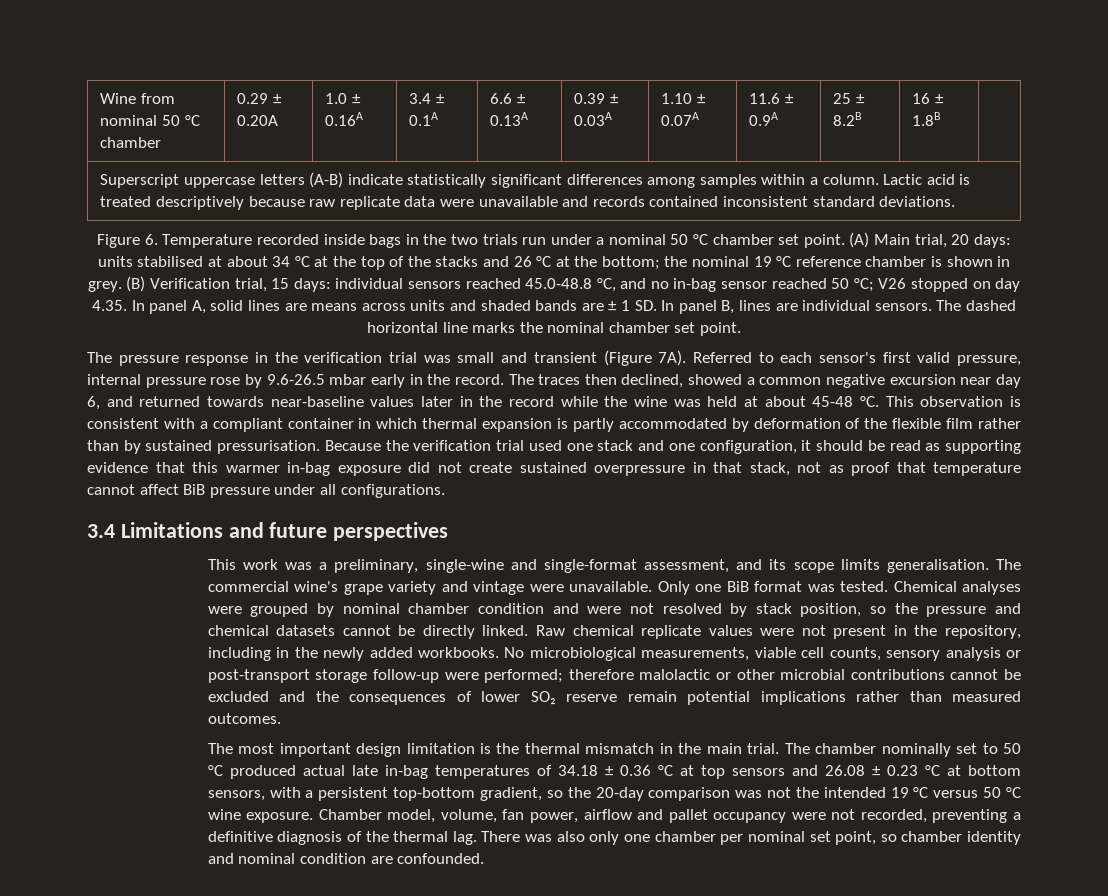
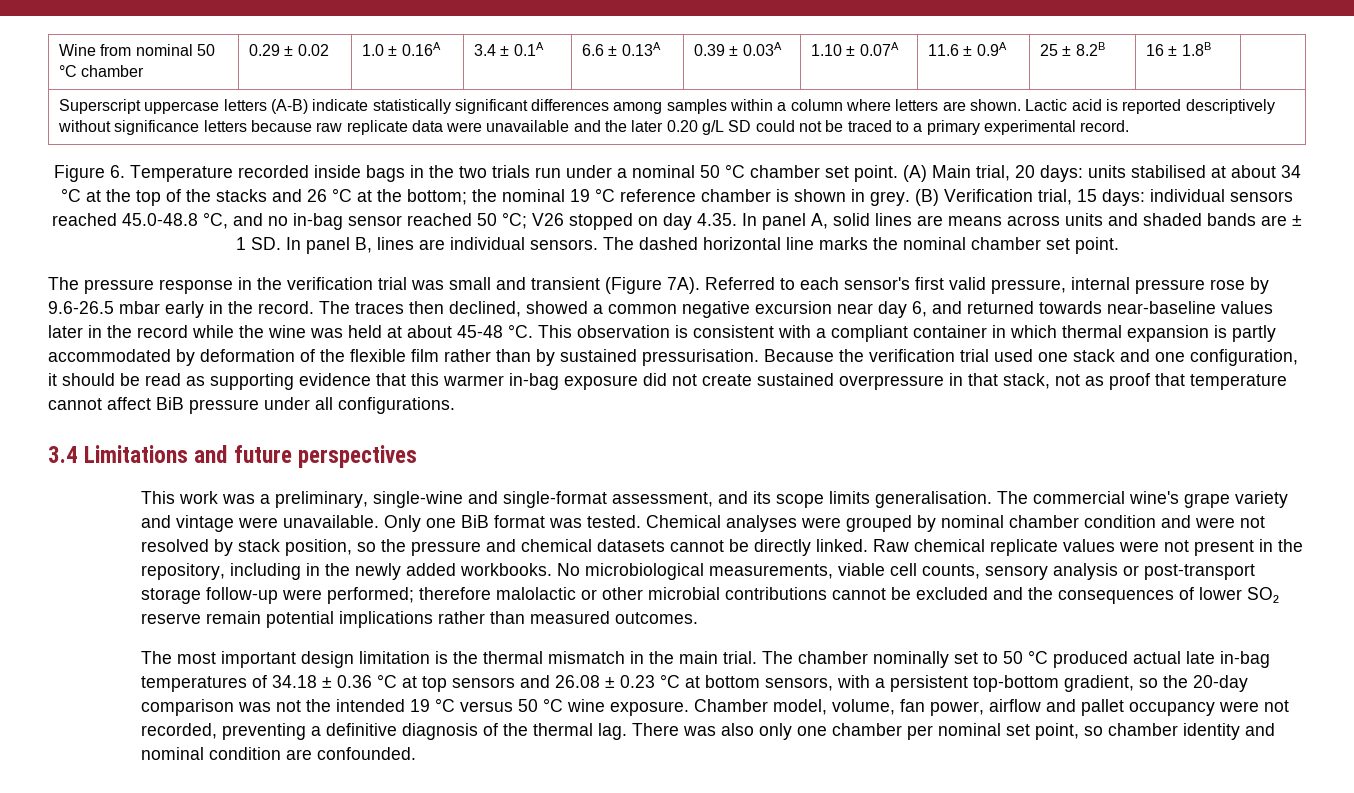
[237,115,279,126] 0.20A -> [297,44,329,56] 0.02
[822,174,971,185] [100,196,245,210] column. Lactic acid is treated descriptively -> [790,99,1275,114] [57,120,247,135] column where letters are shown. Lactic acid is reported descriptively without significance letters
[592,196,956,207] records contained inconsistent standard deviations. -> [605,120,1130,135] the later 0.20 g/L SD could not be traced to a primary experimental record.

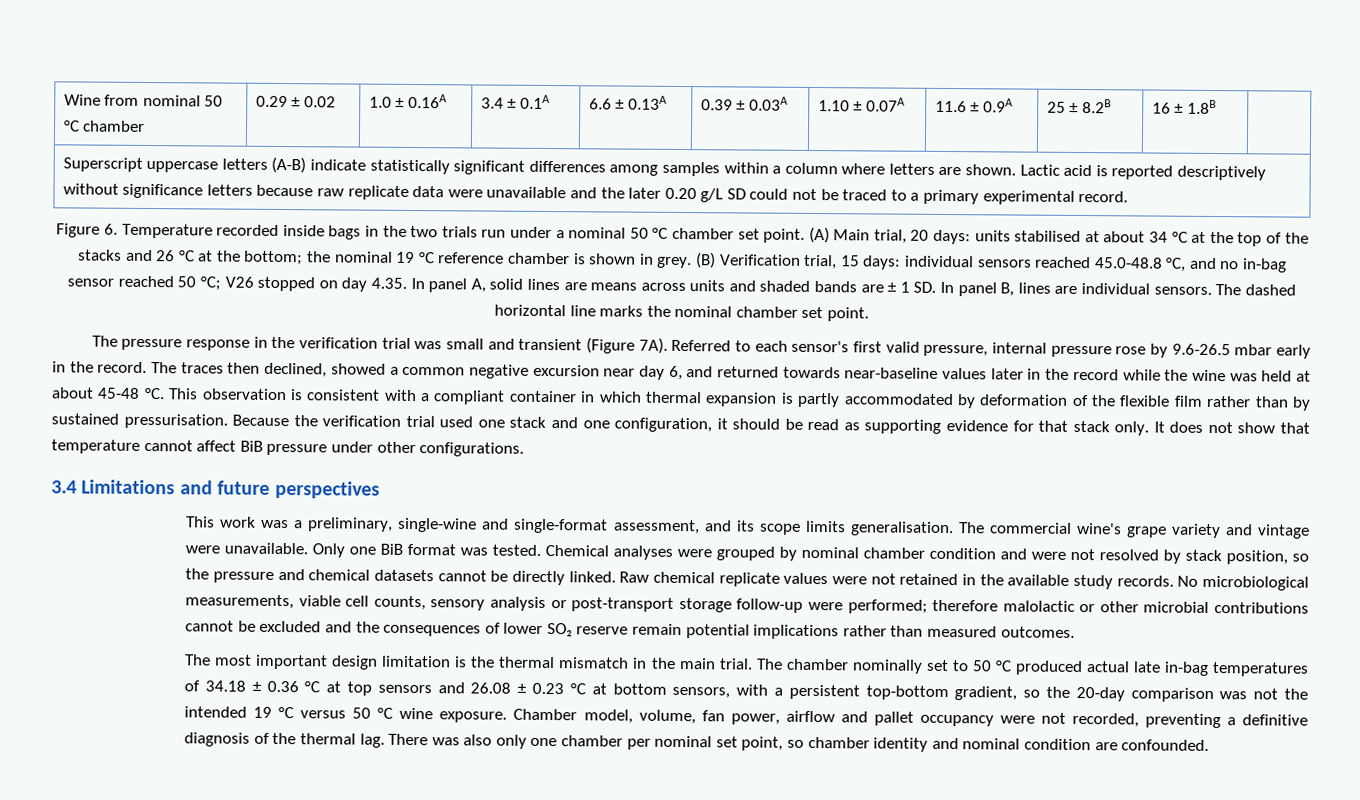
[376,373,1150,390] that this warmer in-bag exposure did not create sustained overpressure in that stack, not as proof -> [1012,420,1276,436] for that stack only. It does not show
[315,397,333,410] all -> [376,441,416,454] other
[1194,539,1304,556] [141,563,553,580] present in the repository, including in the newly added workbooks. -> [899,573,1174,590] retained in the available study records.

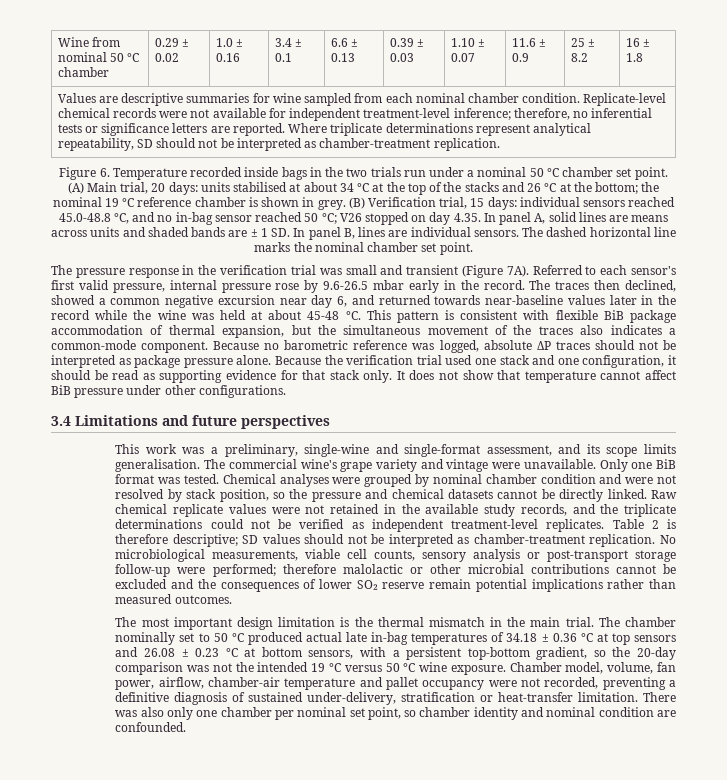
[407,93,447,109] 0.16A -> [215,53,240,62] 0.16
[519,94,550,110] 0.1A -> [274,53,292,62] 0.1
[627,95,667,110] 0.13A -> [330,53,355,62] 0.13
[748,96,788,111] 0.03A -> [389,53,414,62] 0.03
[865,97,905,112] 0.07A -> [450,53,475,62] 0.07
[982,98,1013,113] 0.9A -> [511,53,529,62] 0.9
[1081,99,1112,114] 8.2B -> [570,53,588,62] 8.2
[1186,99,1217,115] [62,156,1267,181] [62,183,1129,205] 1.8B | // Superscript uppercase letters (A-B) indicate statistically significant differences among samples within a column where letters are shown. Lactic acid is reported descriptively without significance letters because raw replicate data were unavailable and the later 0.20 g/L SD could not be traced to a primary experimental record. -> [625,53,643,62] [57,93,667,106] [57,108,653,121] [57,123,591,136] [57,138,500,151] 1.8 // Values are descriptive summaries for wine sampled from each nominal chamber condition. Replicate-level chemical records were not available for independent treatment-level inference; therefore, no inferential tests or significance letters are reported. Where triplicate determinations represent analytical repeatability, SD should not be interpreted as chamber-treatment replication.
[201,388,287,401] observation -> [396,311,439,323] pattern
[420,390,1311,411] [51,413,228,429] a compliant container in which thermal expansion is partly accommodated by deformation of the flexible film rather than by sustained pressurisation. -> [555,310,676,323] [51,325,676,338] [51,340,677,353] [51,355,272,368] flexible BiB package accommodation of thermal expansion, but the simultaneous movement of the traces also indicates a common-mode component. Because no barometric reference was logged, absolute ΔP traces should not be interpreted as package pressure alone.
[1116,575,1174,587] records. -> [520,504,676,517] [115,519,676,532] [115,534,656,547] records, and the triplicate determinations could not be verified as independent treatment-level replicates. Table 2 is therefore descriptive; SD values should not be interpreted as chamber-treatment replication.
[785,710,835,723] airflow -> [158,677,356,690] airflow, chamber-air temperature
[272,732,385,748] the thermal lag. -> [248,692,639,705] sustained under-delivery, stratification or heat-transfer limitation.

